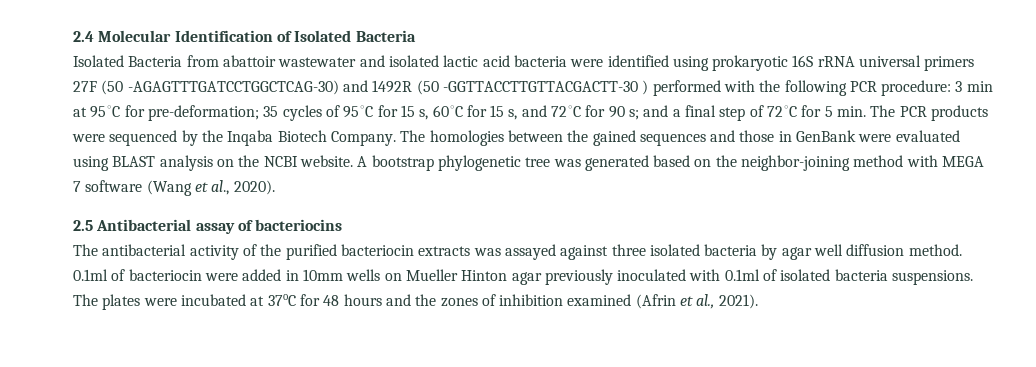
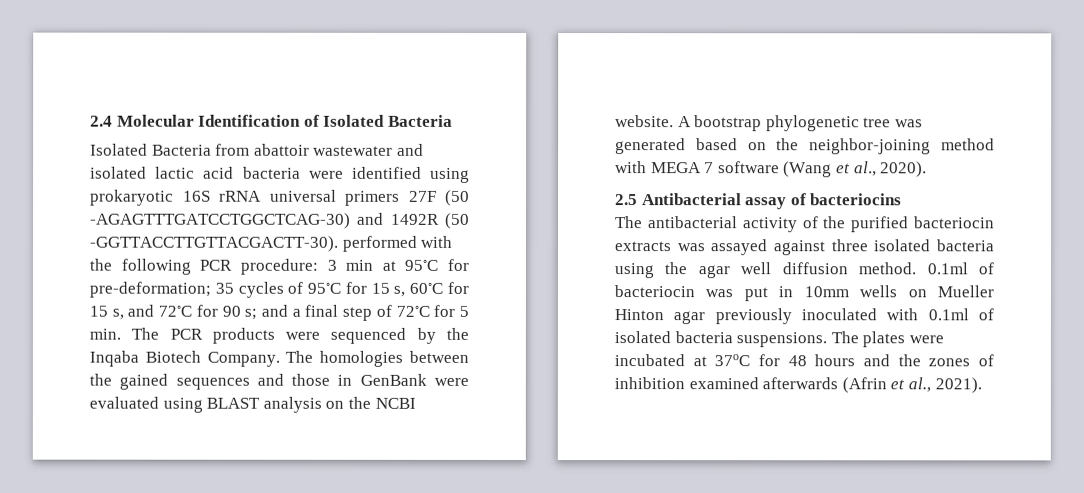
[442,80,649,95] -GGTTACCTTGTTACGACTT-30 ) -> [89,235,339,252] -GGTTACCTTGTTACGACTT-30).
[761,244,778,260] by -> [614,262,688,279] using the
[204,269,282,281] were added -> [705,287,768,302] was put
(632, 300) none -> [762,377,839,390] afterwards

